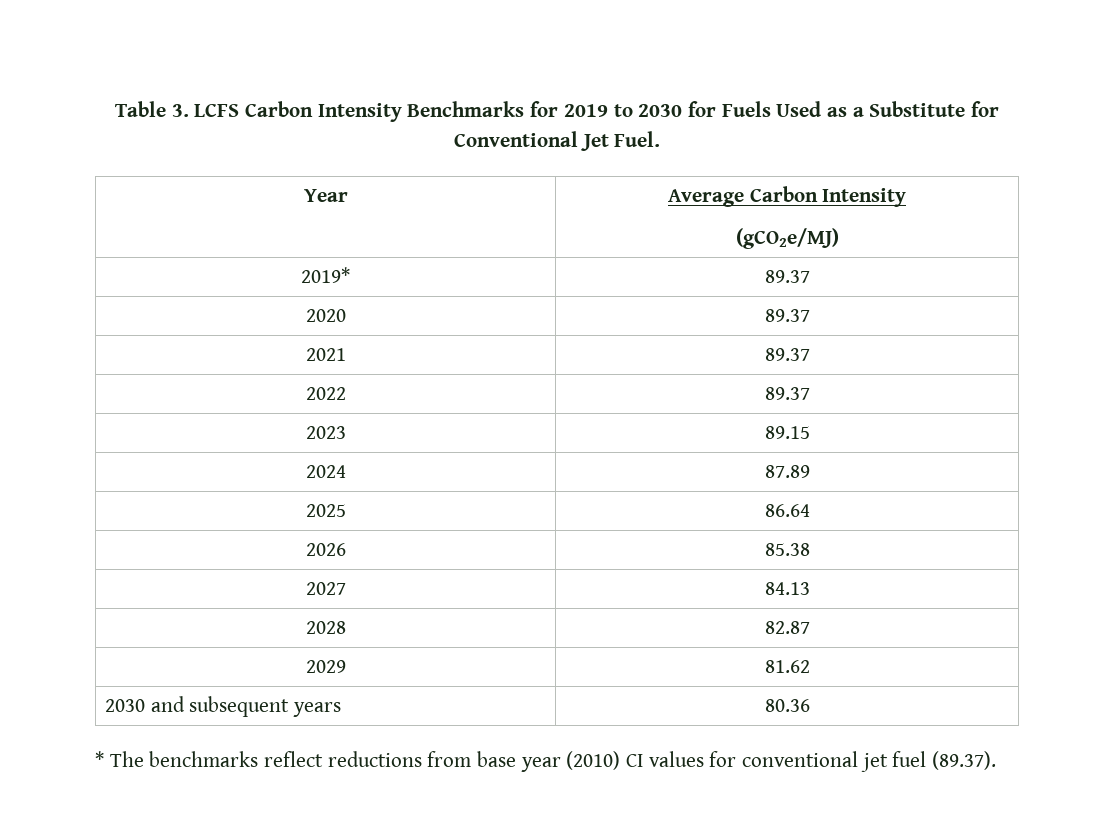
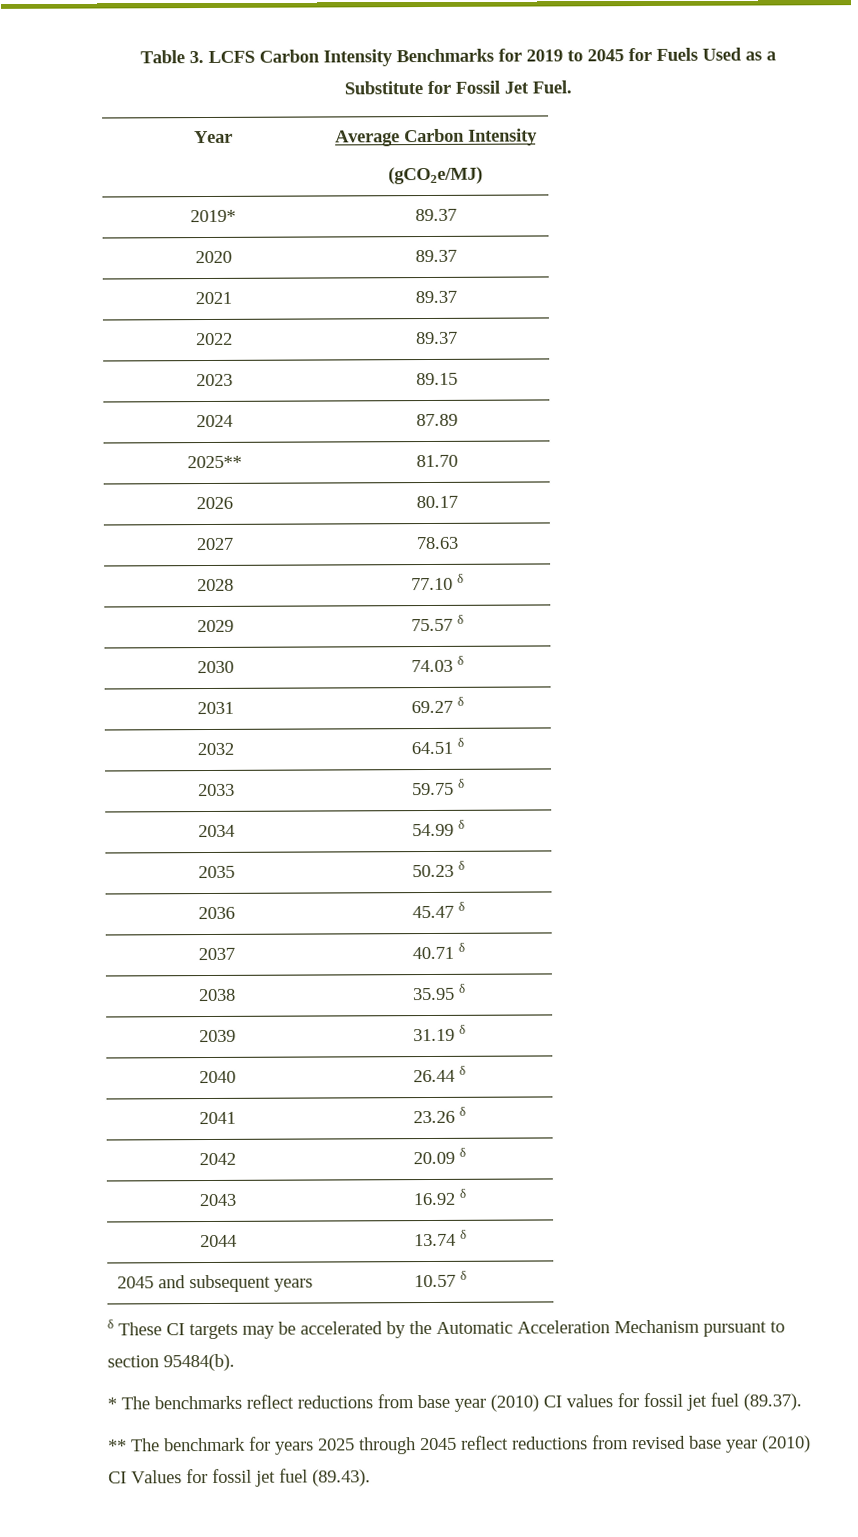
[638,104,683,117] 2030 -> [586,49,624,62] 2045
[453,131,578,147] Conventional -> [454,80,500,94] Fossil
[305,504,346,517] [764,504,810,517] 2025 | 86.64 -> [186,455,242,469] [415,454,458,468] 2025** | 81.70
[764,543,810,556] 85.38 -> [415,495,458,509] 80.17
[764,582,810,595] 84.13 -> [415,536,459,550] 78.63
[764,621,810,634] 82.87 -> [411,573,464,591] 77.10 δ
[764,660,810,673] [105,696,342,717] [764,699,810,712] 81.62 // 2030 and subsequent years | 80.36 -> [411,614,464,632] [196,660,234,674] [411,655,464,673] [196,701,234,715] [411,696,464,714] [196,742,234,756] [411,737,464,755] [197,783,235,797] [412,778,465,796] [197,824,235,838] [412,819,465,837] [197,865,235,879] [412,860,465,878] [197,906,235,920] [412,901,465,919] [197,947,235,961] [412,942,465,960] [197,988,236,1002] [412,983,466,1001] [198,1029,236,1043] [413,1024,466,1042] [198,1070,236,1084] [413,1065,466,1083] [198,1111,236,1125] [413,1106,466,1124] [198,1152,236,1166] [413,1147,466,1165] [198,1193,236,1207] [413,1188,466,1206] [199,1234,237,1248] [414,1229,467,1247] [117,1274,314,1293] [414,1270,467,1288] [107,1319,785,1340] [107,1353,235,1372] 75.57 δ // 2030 | 74.03 δ // 2031 | 69.27 δ // 2032 | 64.51 δ // 2033 | 59.75 δ // 2034 | 54.99 δ // 2035 | 50.23 δ // 2036 | 45.47 δ // 2037 | 40.71 δ // 2038 | 35.95 δ // 2039 | 31.19 δ // 2040 | 26.44 δ // 2041 | 23.26 δ // 2042 | 20.09 δ // 2043 | 16.92 δ // 2044 | 13.74 δ // 2045 and subsequent years | 10.57 δ // δ These CI targets may be accelerated by the Automatic Acceleration Mechanism pursuant to section 95484(b).
[742,751,859,767] conventional -> [643,1392,683,1408] fossil
(997, 760) none -> [108,1435,811,1455] [108,1468,371,1487] // ** The benchmark for years 2025 through 2045 reflect reductions from revised base year (2010) CI Values for fossil jet fuel (89.43).

